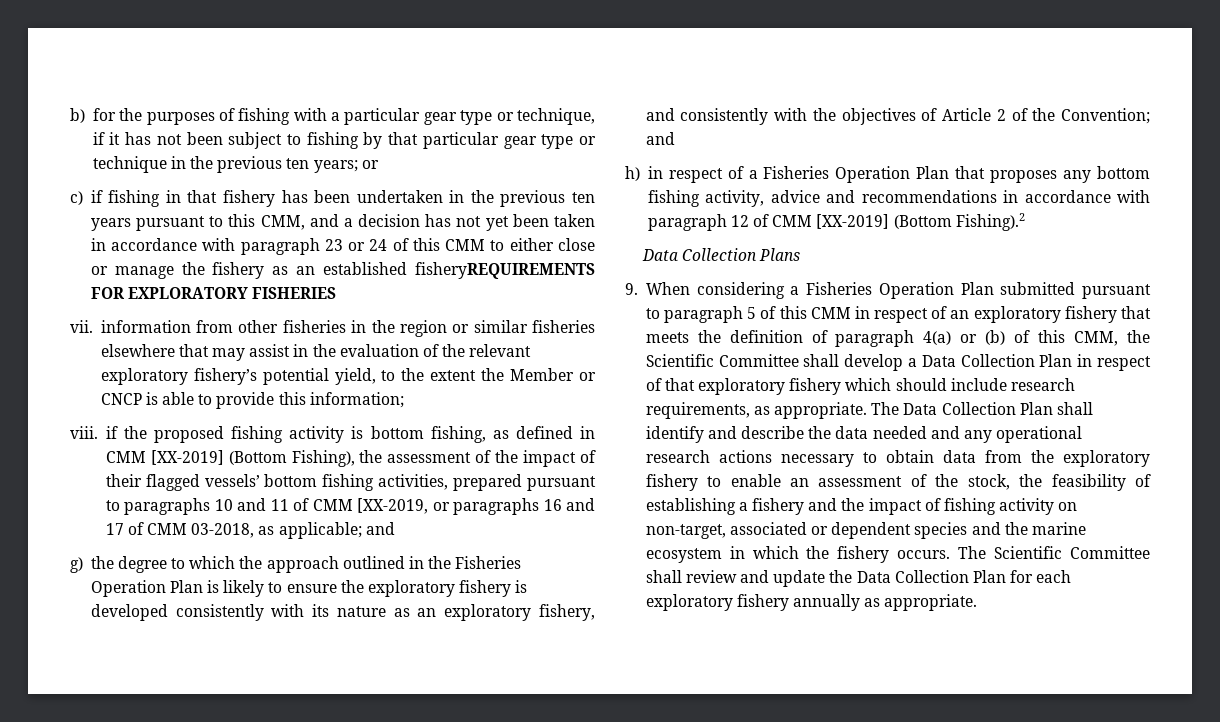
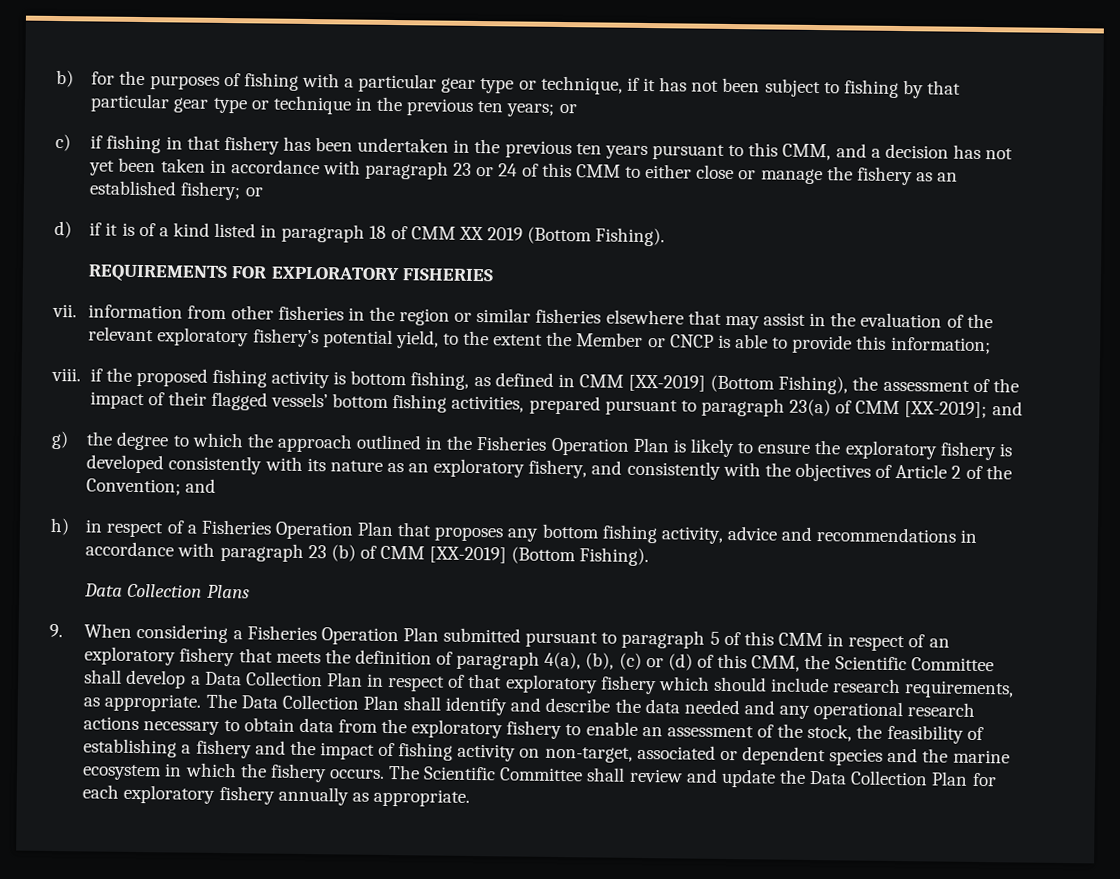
[415,262,595,279] fisheryREQUIREMENTS -> [180,181,263,201] [54,220,666,247] [88,264,229,283] fishery; or // d) if it is of a kind listed in paragraph 18 of CMM XX 2019 (Bottom Fishing). // REQUIREMENTS
[124,498,595,515] [105,522,362,539] paragraphs 10 and 11 of CMM [XX-2019, or paragraphs 16 and 17 of CMM 03-2018, as applicable; -> [700,397,988,419] paragraph 23(a) of CMM [XX-2019];
[730,215,749,227] 12 -> [307,544,356,562] 23 (b)
[955,213,1025,231] Fishing).2 -> [579,547,650,567] Fishing).
[923,330,1006,345] 4(a) or (b) -> [544,651,693,671] 4(a), (b), (c) or (d)

